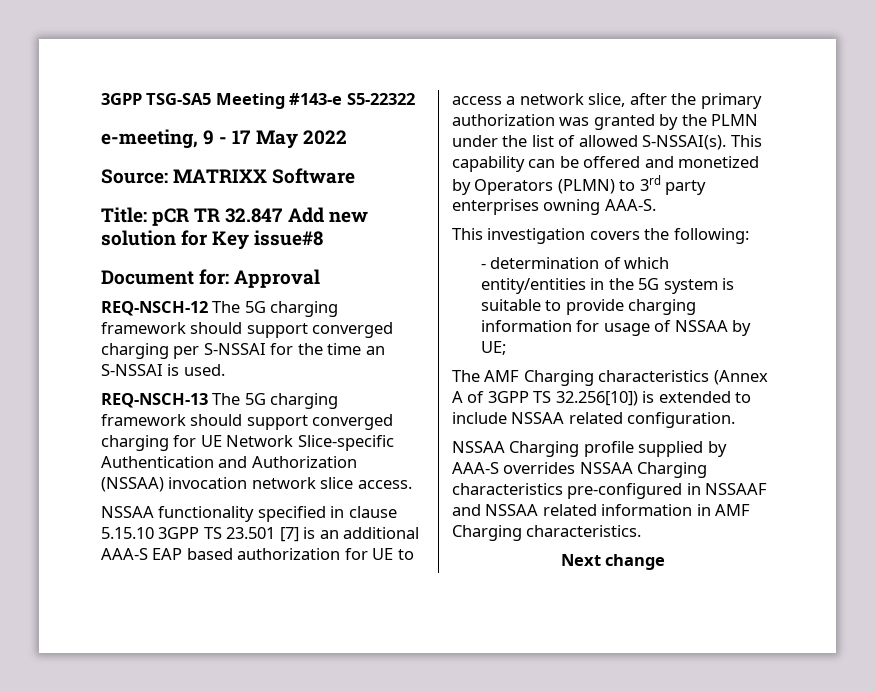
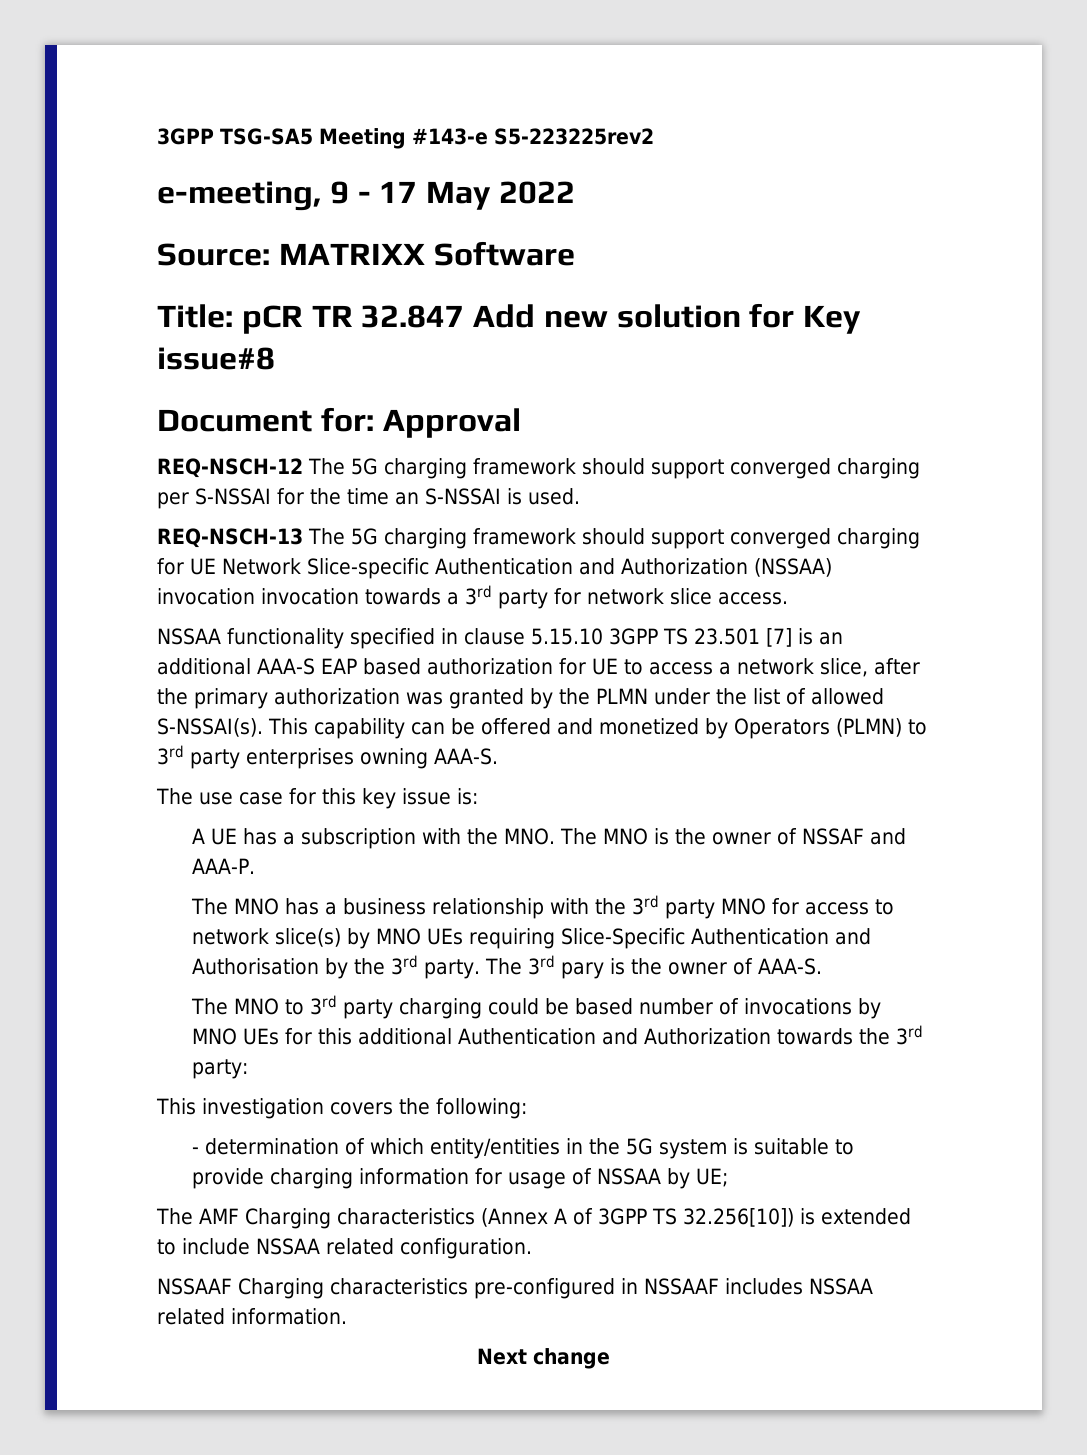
[346,93,415,105] S5-22322 -> [494,128,654,145] S5-223225rev2
(248, 483) none -> [261,585,581,609] invocation towards a 3rd party for
(656, 205) none -> [156,788,478,809] [191,828,906,849] [191,858,255,874] [190,895,894,919] [191,928,871,949] [191,955,822,979] [190,995,881,1019] [191,1025,923,1045] [191,1059,248,1079] // The use case for this key issue is: // A UE has a subscription with the MNO. The MNO is the owner of NSSAF and AAA-P. // The MNO has a business relationship with the 3rd party MNO for access to network slice(s) by MNO UEs requiring Slice-Specific Authentication and Authorisation by the 3rd party. The 3rd pary is the owner of AAA-S. // The MNO to 3rd party charging could be based number of invocations by MNO UEs for this additional Authentication and Authorization towards the 3rd party:
[452,441,727,457] [452,462,633,474] NSSAA Charging profile supplied by AAA-S overrides NSSAA -> [157,1278,232,1295] NSSAAF
[452,504,751,516] [452,525,642,541] and NSSAA related information in AMF Charging characteristics. -> [725,1278,873,1295] [157,1308,347,1325] includes NSSAA related information.

